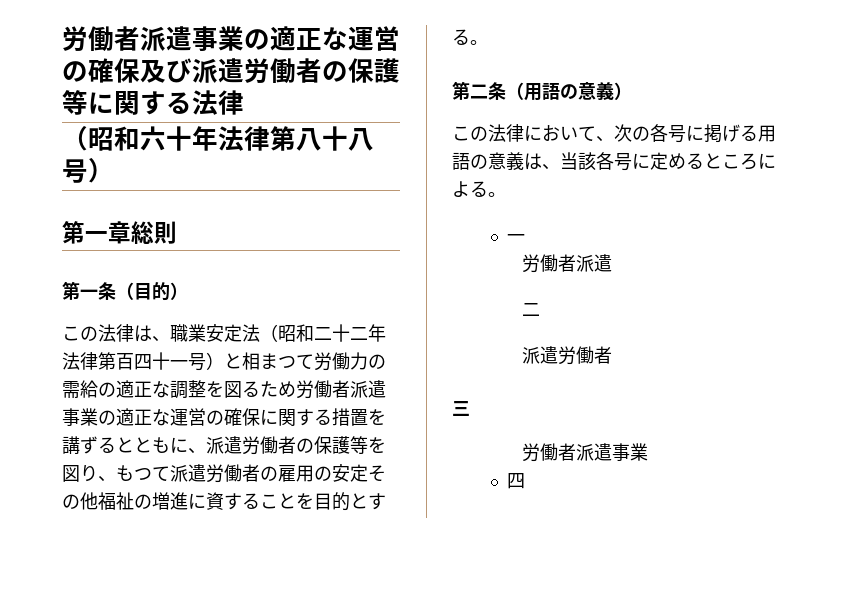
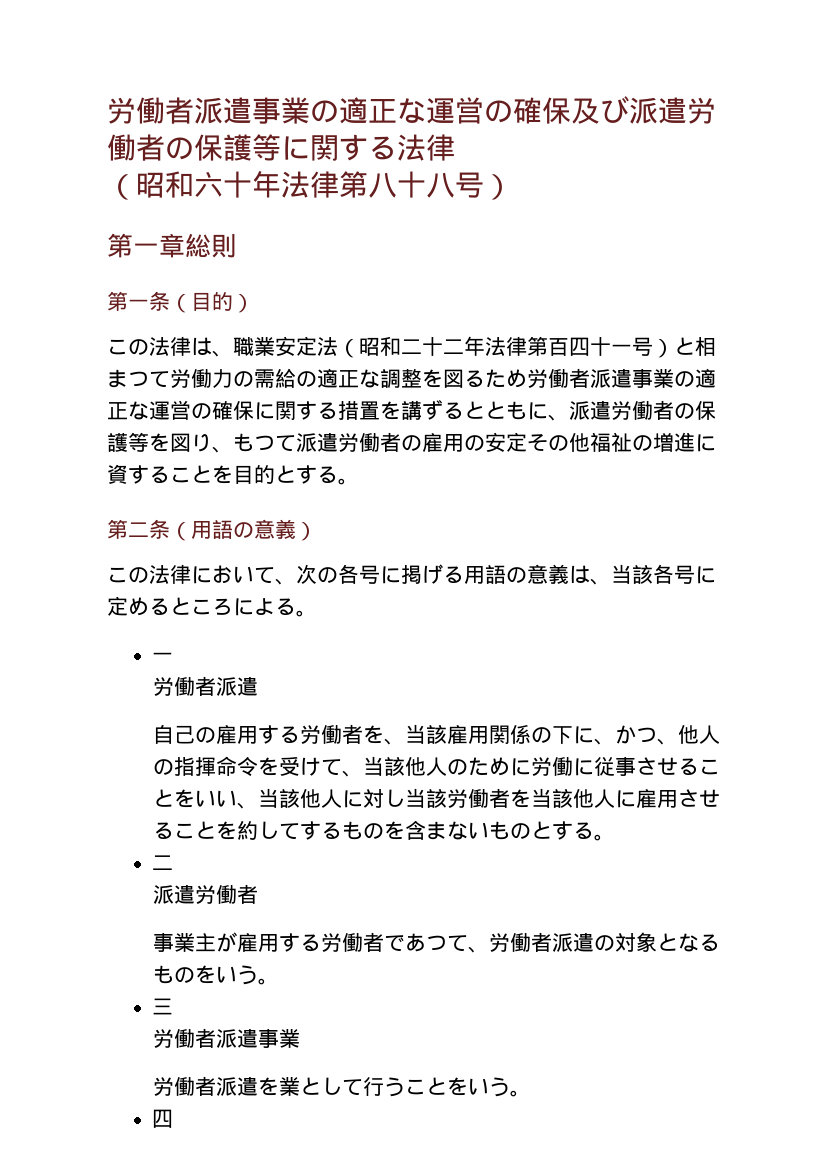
[522,303,541,316] [522,346,613,365] [452,401,470,416] [522,443,649,462] 二 // 派遣労働者 // 三 // 労働者派遣事業 -> [152,724,720,745] [152,756,720,777] [152,788,720,809] [152,820,615,841] [152,855,174,870] [152,884,258,904] [152,932,720,953] [152,965,279,985] [152,998,174,1015] [152,1028,300,1048] [152,1076,531,1097] 自己の雇用する労働者を、当該雇用関係の下に、かつ、他人の指揮命令を受けて、当該他人のために労働に従事させることをいい、当該他人に対し当該労働者を当該他人に雇用させることを約してするものを含まないものとする。 // 二 // 派遣労働者 // 事業主が雇用する労働者であつて、労働者派遣の対象となるものをいう。 // 三 // 労働者派遣事業 // 労働者派遣を業として行うことをいう。

